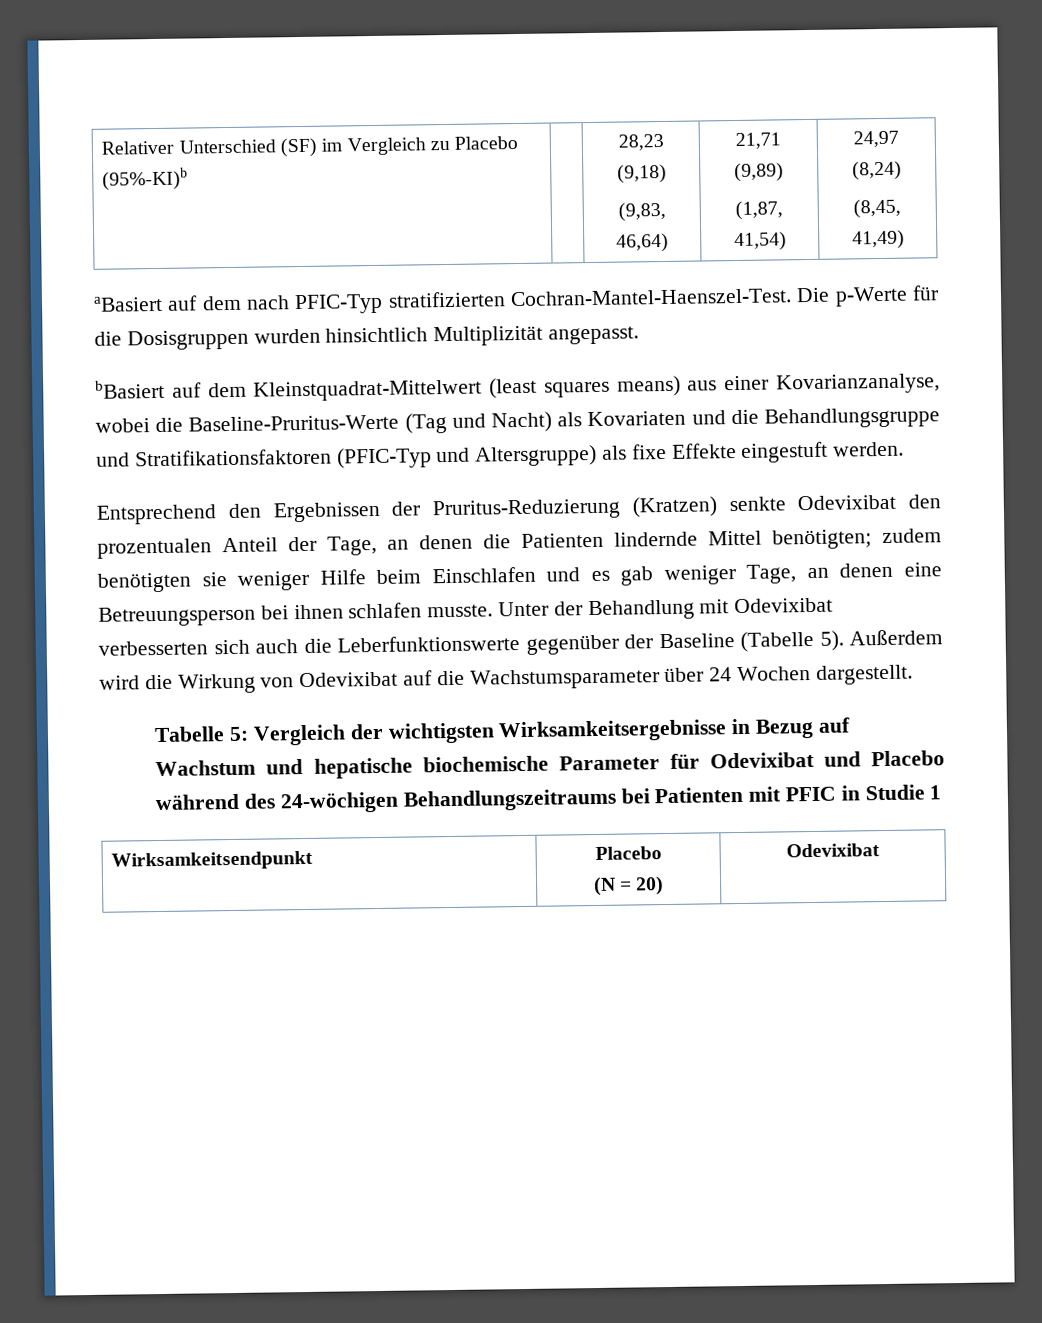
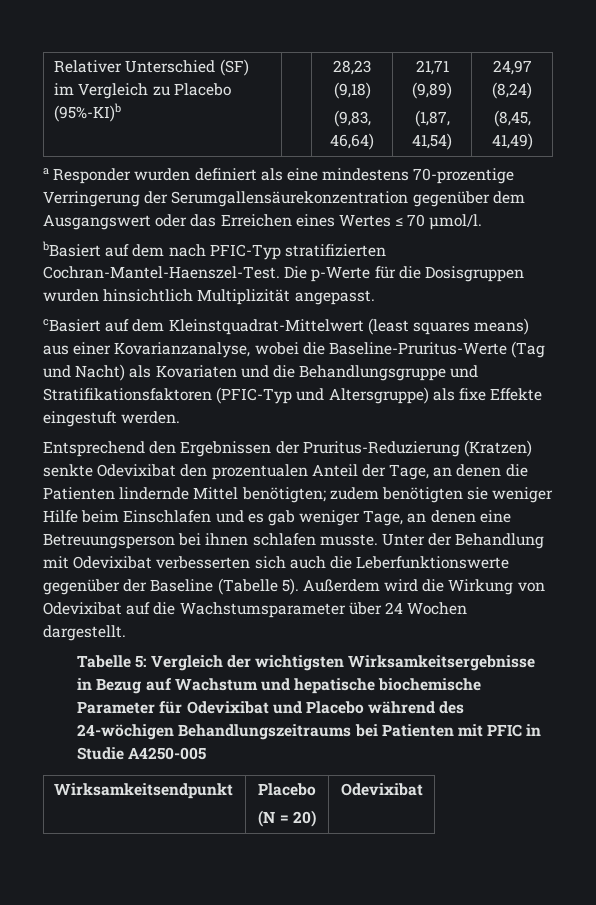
[93,295,163,312] aBasiert -> [43,168,515,184] [43,191,525,207] [43,214,483,230] [42,241,101,257] a Responder wurden definiert als eine mindestens 70-prozentige Verringerung der Serumgallensäurekonzentration gegenüber dem Ausgangswert oder das Erreichen eines Wertes ≤ 70 µmol/l. // bBasiert
[95,379,165,399] bBasiert -> [43,319,101,332] cBasiert
[929,785,942,800] 1 -> [128,747,207,760] A4250-005

